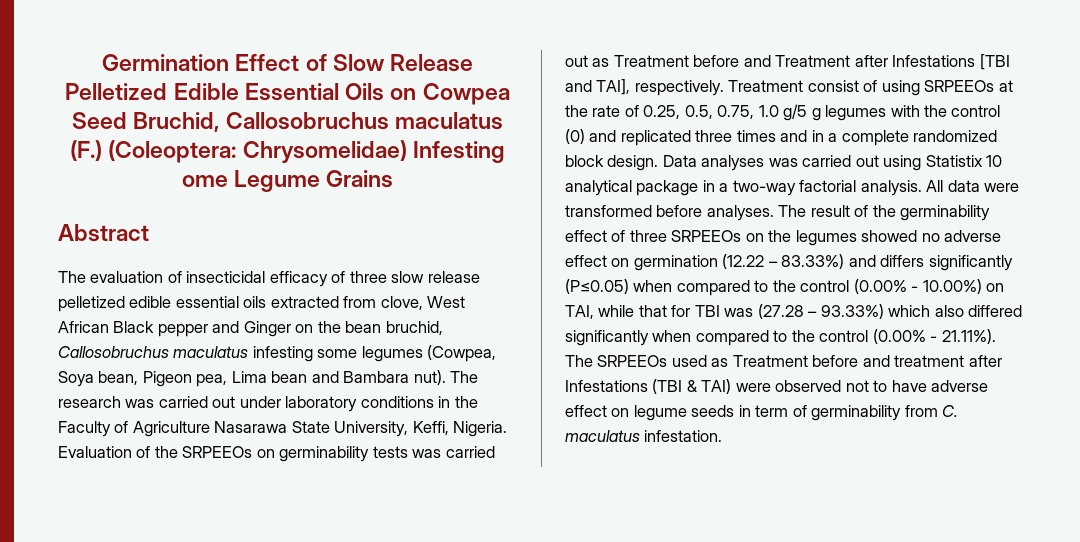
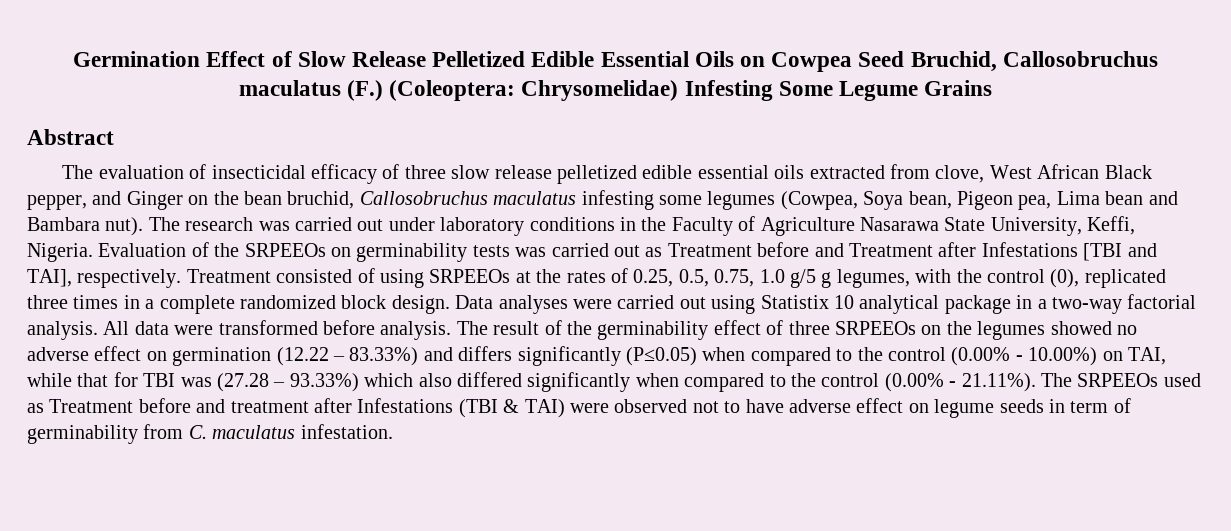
[181,175,228,187] ome -> [778,81,833,96] Some
[157,324,208,337] pepper -> [27,195,87,210] pepper,
[807,80,859,92] consist -> [276,269,353,283] consisted
[592,105,621,117] rate -> [566,271,606,283] rates
[825,105,887,121] legumes -> [836,269,910,288] legumes,
[565,129,617,144] (0) and -> [1050,269,1080,288] (0),
[780,130,808,142] and -> (119, 302) none
[768,158,798,167] was -> [572,299,612,309] were
[706,205,774,221] analyses. -> [380,321,452,340] analysis.

